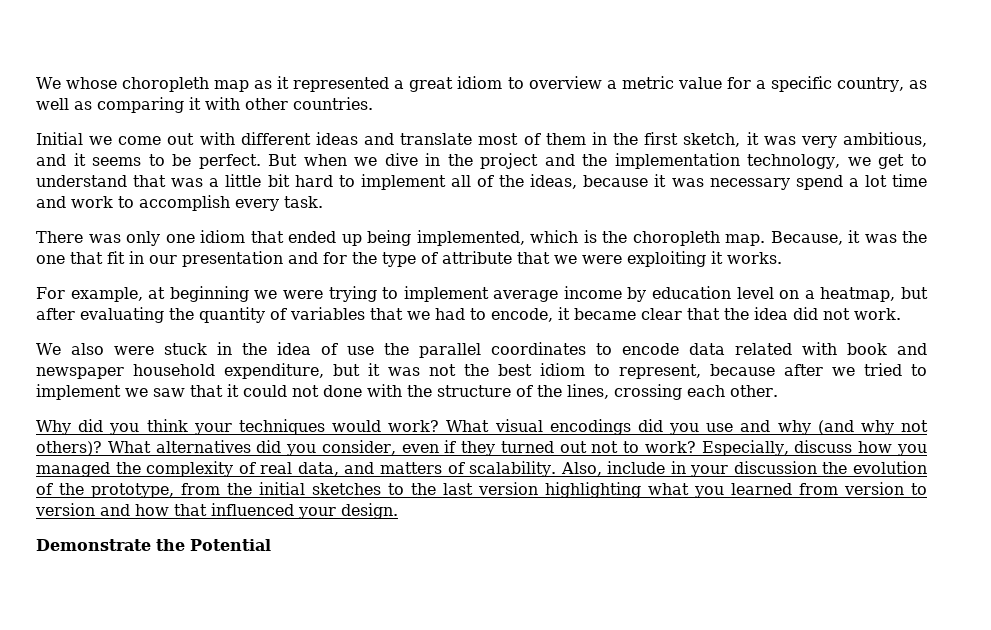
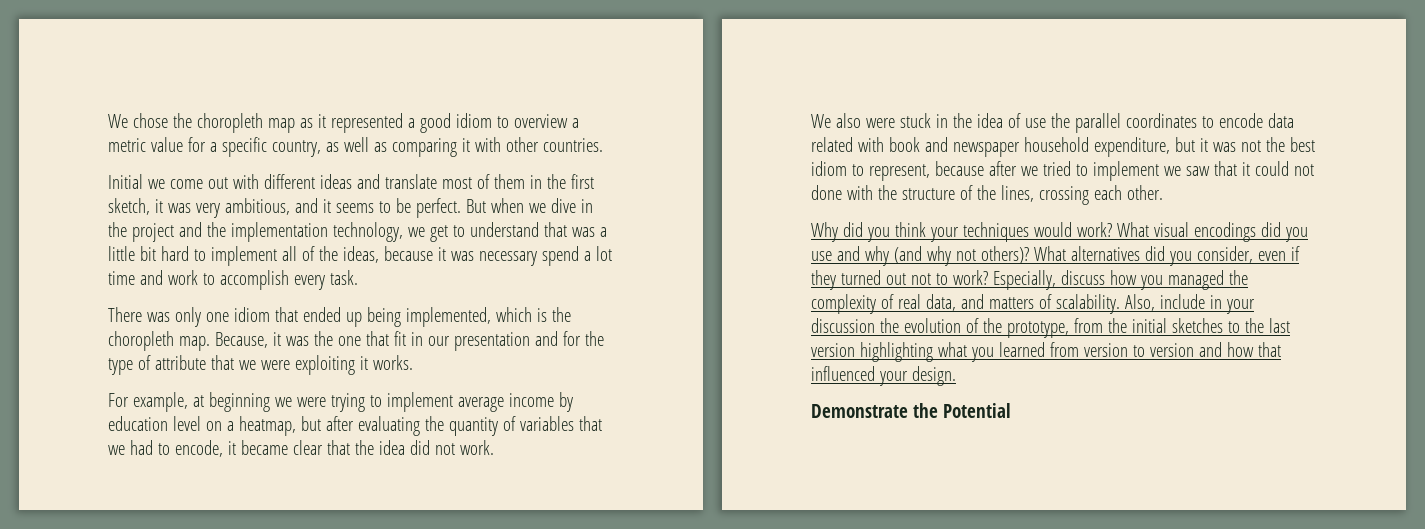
[36,77,118,89] We whose -> [108,113,192,128] We chose the
[409,77,454,92] great -> [419,113,451,133] good

